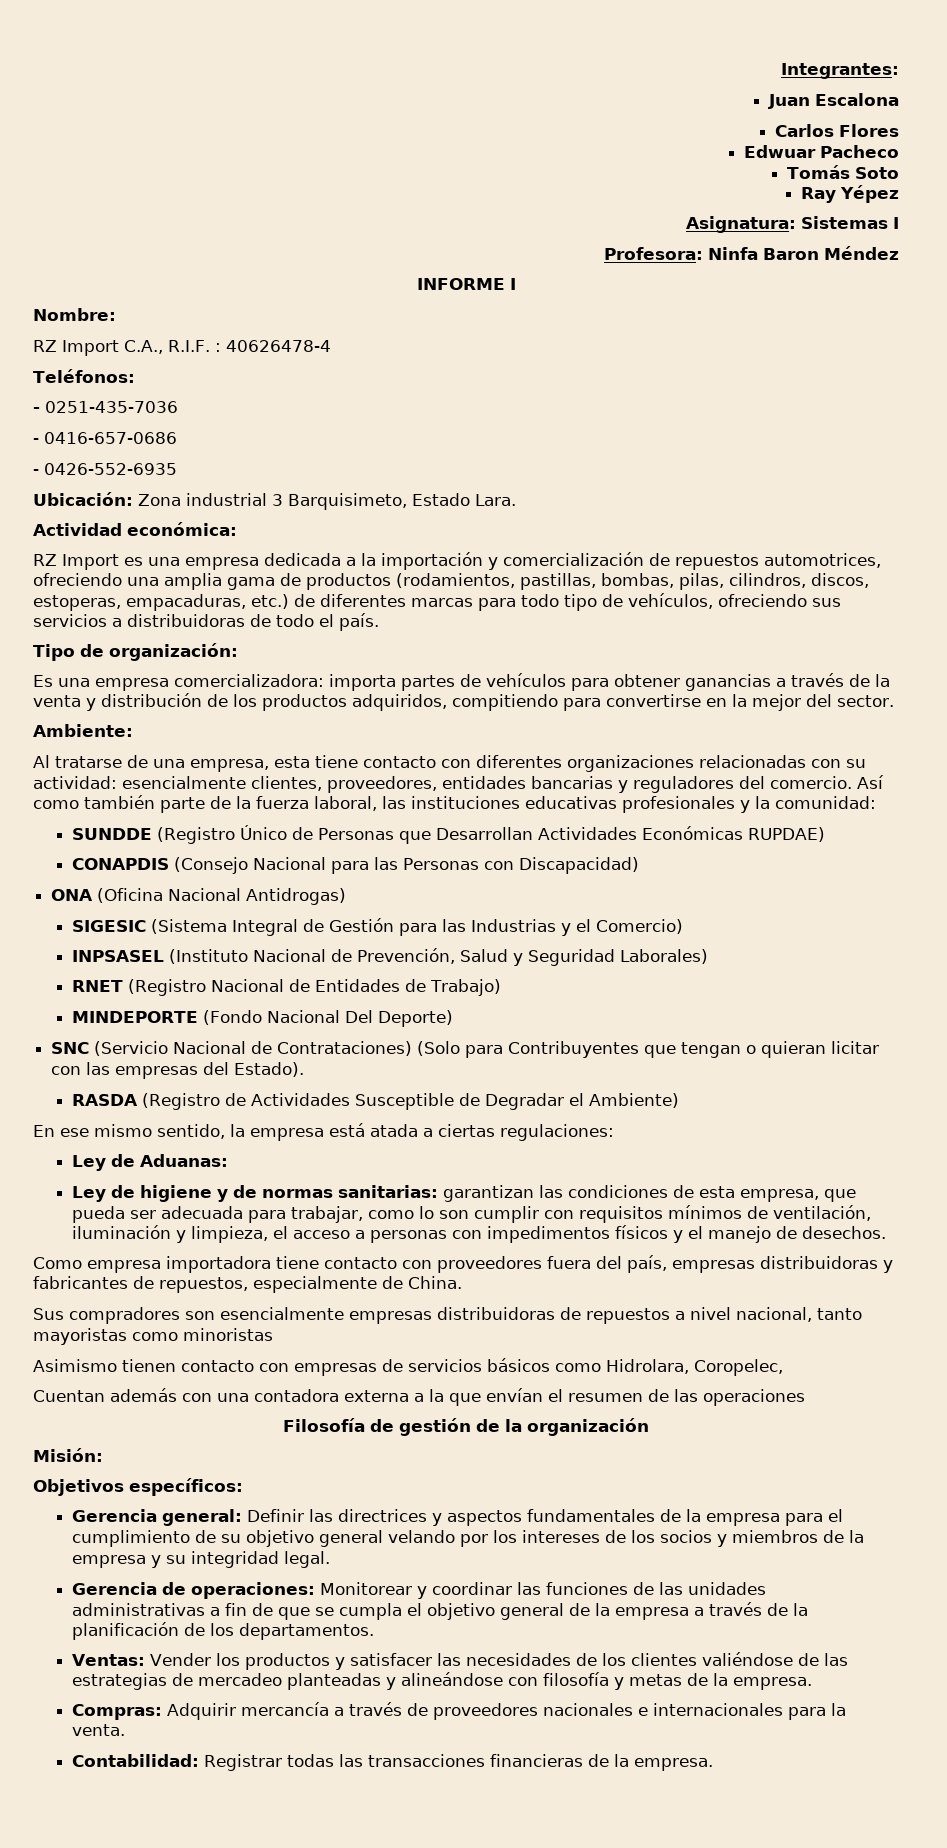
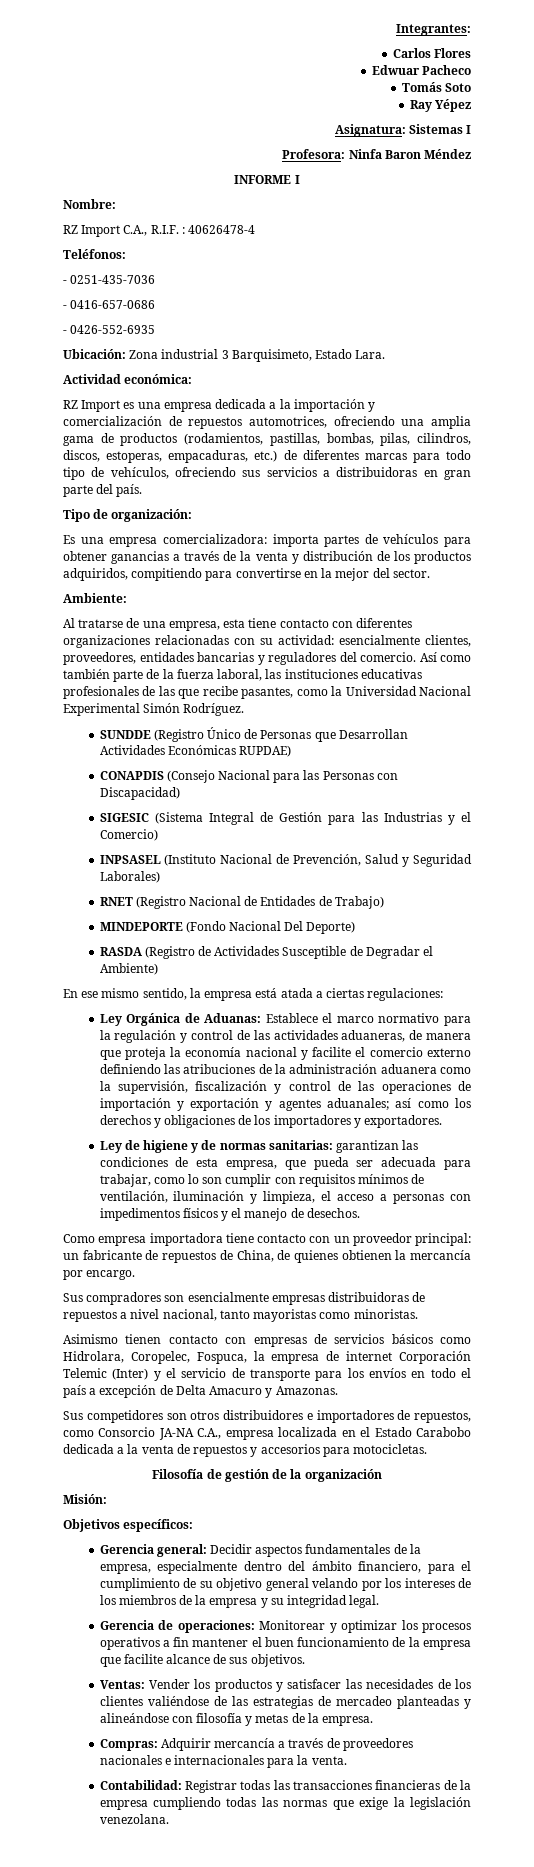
[768,93,899,109] // Juan Escalona -> (471, 30) none
[250,614,334,627] de todo el -> [423,470,471,480] [63,484,114,497] en gran parte del
[740,796,876,813] y la comunidad: -> [142,686,471,699] [63,703,245,716] de las que recibe pasantes, como la Universidad Nacional Experimental Simón Rodríguez.
[51,888,347,905] // ONA (Oficina Nacional Antidrogas) -> (180, 793) none
[51,1041,880,1058] [51,1062,305,1079] // SNC (Servicio Nacional de Contrataciones) (Solo para Contribuyentes que tengan o quieran licitar con las empresas del Estado). -> (356, 927) none
(106, 1163) none -> [126,1013,181,1026] Orgánica
(228, 1160) none -> [265,1013,471,1026] [99,1030,471,1043] [99,1047,471,1060] [99,1064,471,1074] [99,1081,471,1094] [99,1098,471,1111] [99,1115,443,1128] Establece el marco normativo para la regulación y control de las actividades aduaneras, de manera que proteja la economía nacional y facilite el comercio externo definiendo las atribuciones de la administración aduanera como la supervisión, fiscalización y control de las operaciones de importación y exportación y agentes aduanales; así como los derechos y obligaciones de los importadores y exportadores.
[437,1255,893,1273] [33,1276,462,1293] proveedores fuera del país, empresas distribuidoras y fabricantes de repuestos, especialmente de China. -> [333,1233,471,1246] [63,1250,471,1263] [63,1270,136,1280] un proveedor principal: un fabricante de repuestos de China, de quienes obtienen la mercancía por encargo.
[183,1328,273,1341] minoristas -> [353,1309,418,1319] minoristas.
[33,1388,805,1406] // Cuentan además con una contadora externa a la que envían el resumen de las operaciones -> [196,1351,471,1364] [63,1368,471,1381] [63,1385,338,1398] [63,1410,471,1423] [63,1427,471,1440] [63,1444,428,1457] Fospuca, la empresa de internet Corporación Telemic (Inter) y el servicio de transporte para los envíos en todo el país a excepción de Delta Amacuro y Amazonas. // Sus competidores son otros distribuidores e importadores de repuestos, como Consorcio JA-NA C.A., empresa localizada en el Estado Carabobo dedicada a la venta de repuestos y accesorios para motocicletas.
[246,1509,780,1526] Definir las directrices y aspectos fundamentales de la empresa -> [209,1544,421,1557] [99,1561,422,1574] Decidir aspectos fundamentales de la empresa, especialmente dentro del ámbito financiero,
[659,1530,727,1547] socios y -> (116, 1600) none
[431,1582,766,1595] [71,1602,808,1620] [71,1622,374,1640] coordinar las funciones de las unidades administrativas a fin de que se cumpla el objetivo general de la empresa a través de la planificación de los departamentos. -> [341,1620,471,1633] [99,1637,471,1650] [99,1654,305,1667] optimizar los procesos operativos a fin mantener el buen funcionamiento de la empresa que facilite alcance de sus objetivos.
[633,1758,713,1771] empresa. -> [99,1797,471,1810] [99,1814,169,1824] empresa cumpliendo todas las normas que exige la legislación venezolana.

